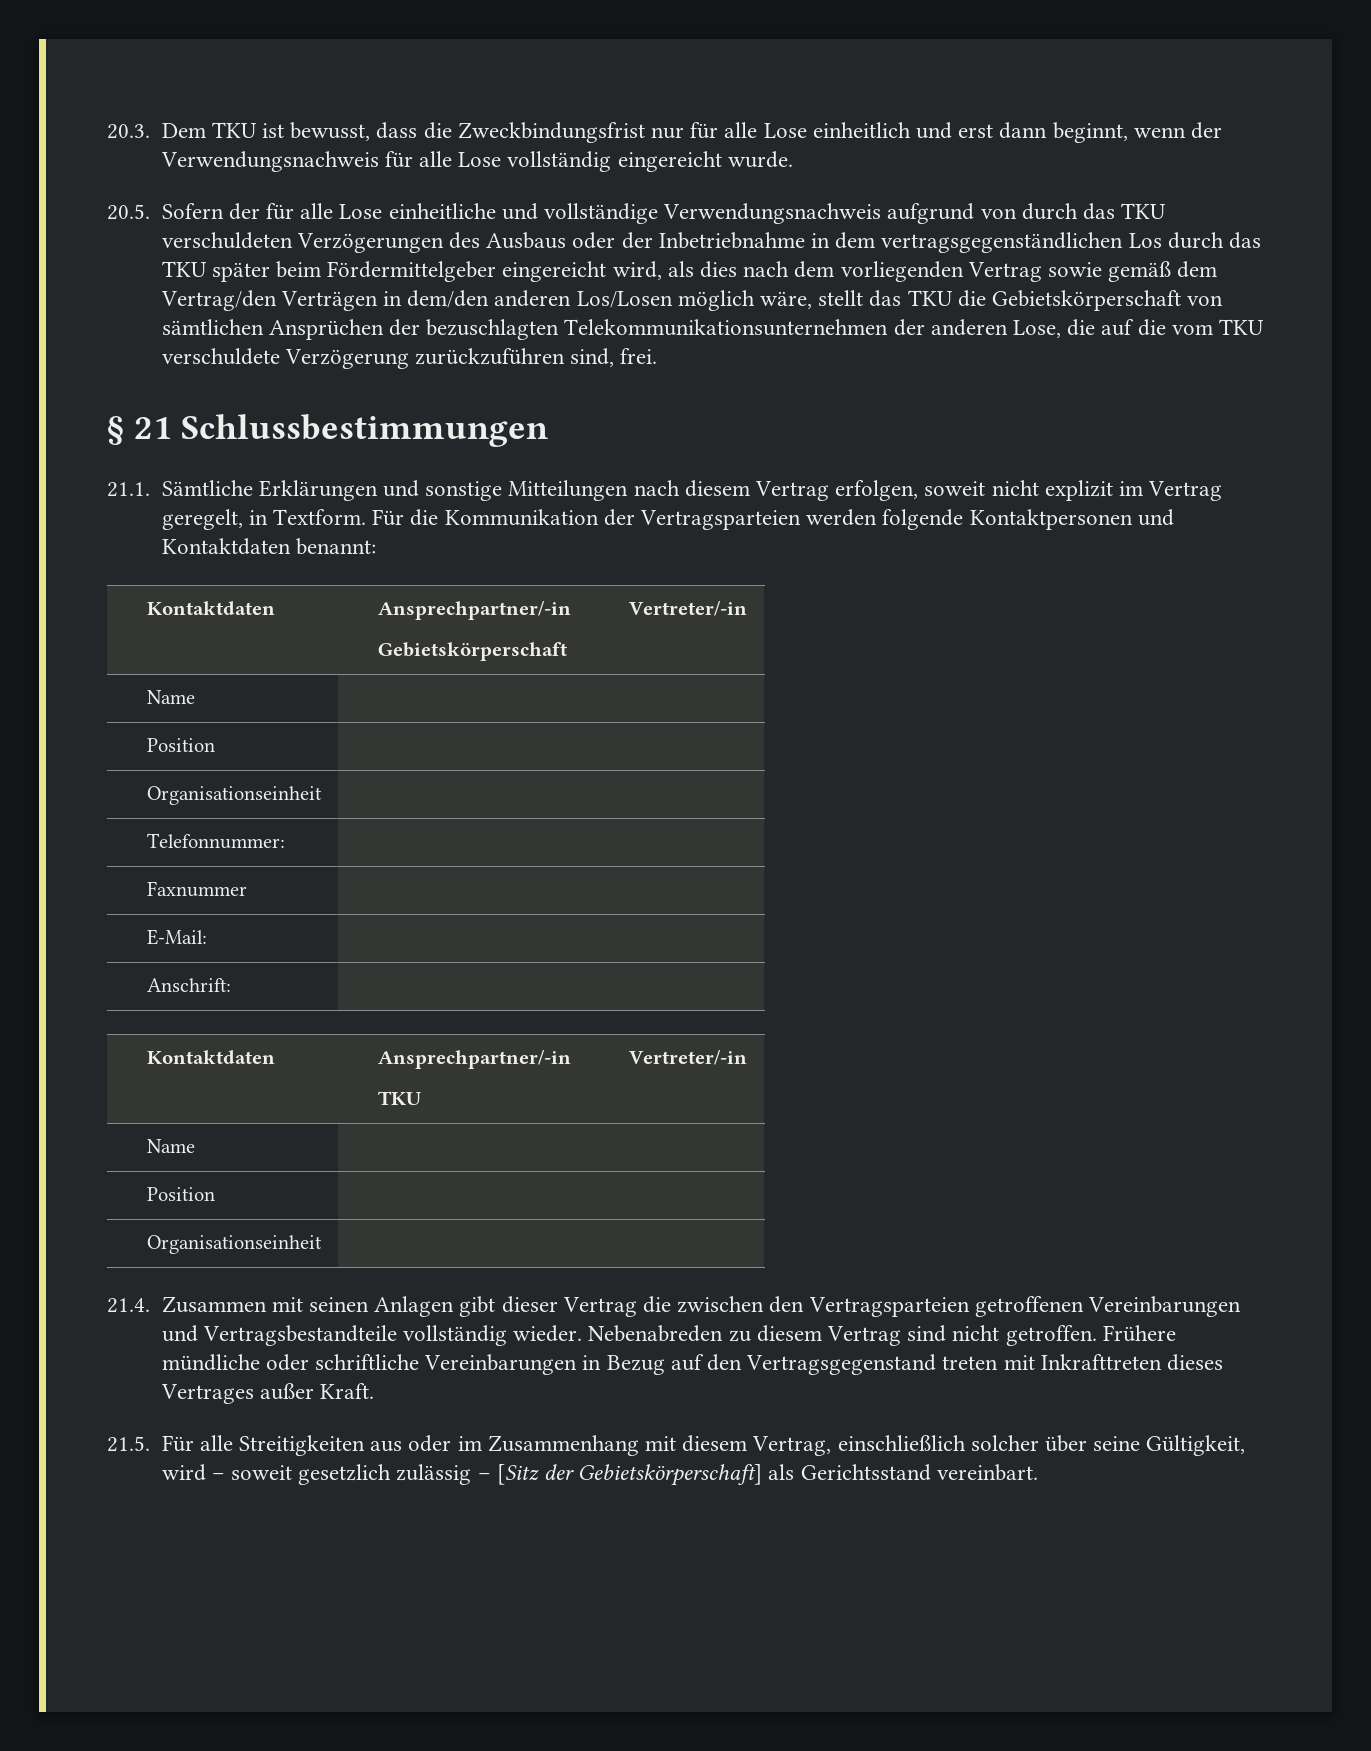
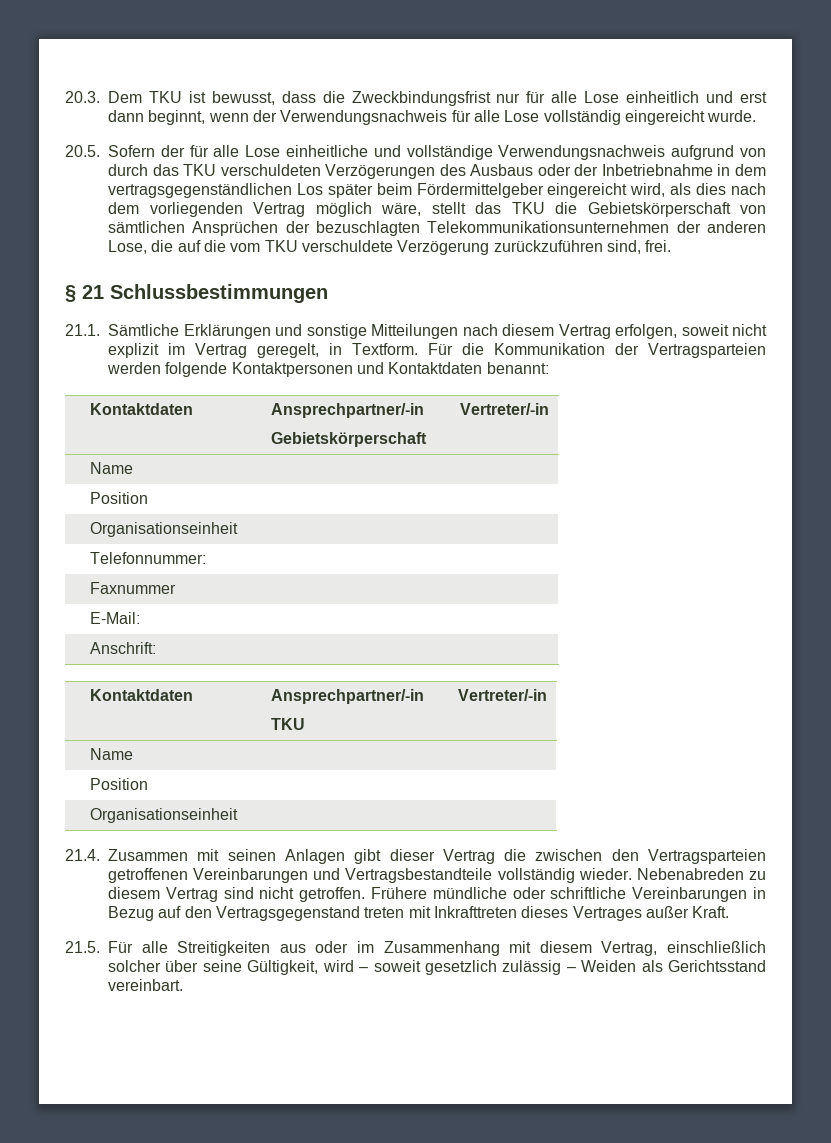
[1167,232,1262,249] [161,261,207,277] durch das TKU -> (323, 189) none
[1048,261,1218,282] [160,290,673,311] sowie gemäß dem Vertrag/den Verträgen in dem/den anderen Los/Losen -> (305, 209) none
[496,1464,763,1486] [Sitz der Gebietskörperschaft] -> [581,960,637,972] Weiden

